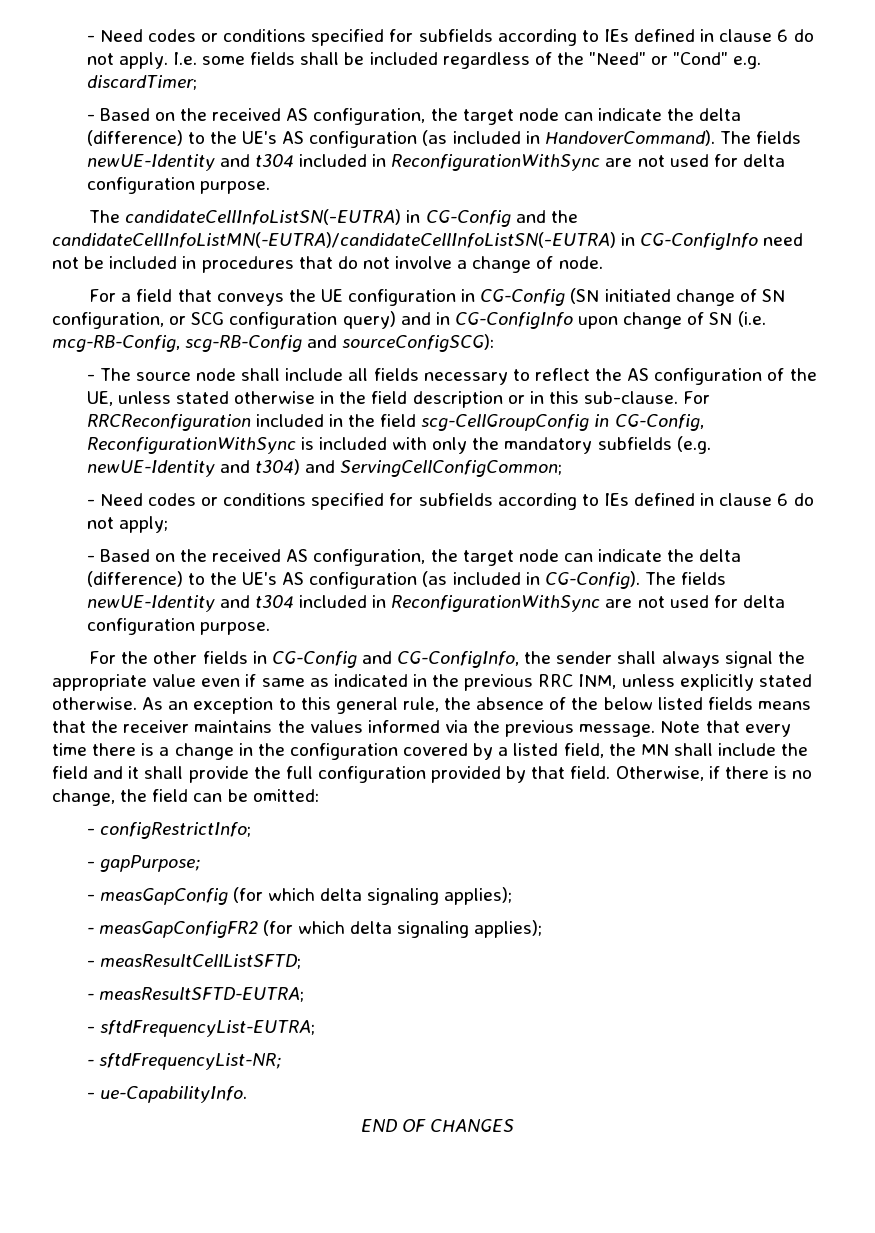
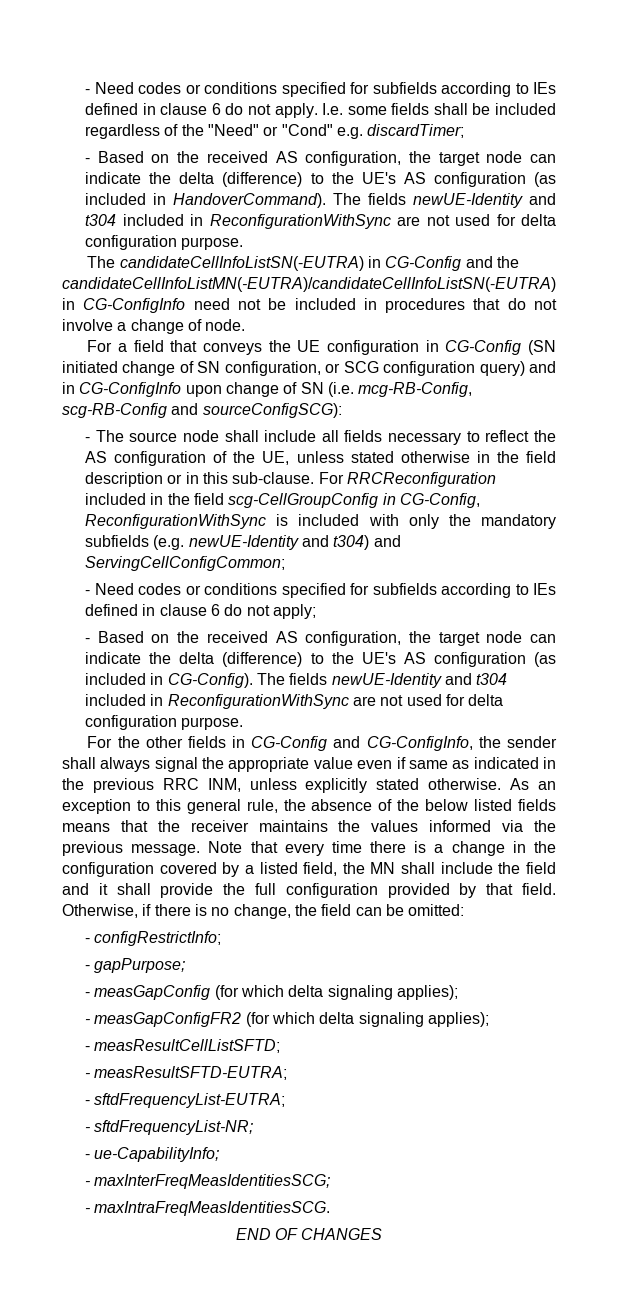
[99,1086,247,1103] ue-CapabilityInfo. -> [94,1147,220,1162] [85,1174,331,1189] [85,1201,331,1216] ue-CapabilityInfo; // - maxInterFreqMeasIdentitiesSCG; // - maxIntraFreqMeasIdentitiesSCG.

